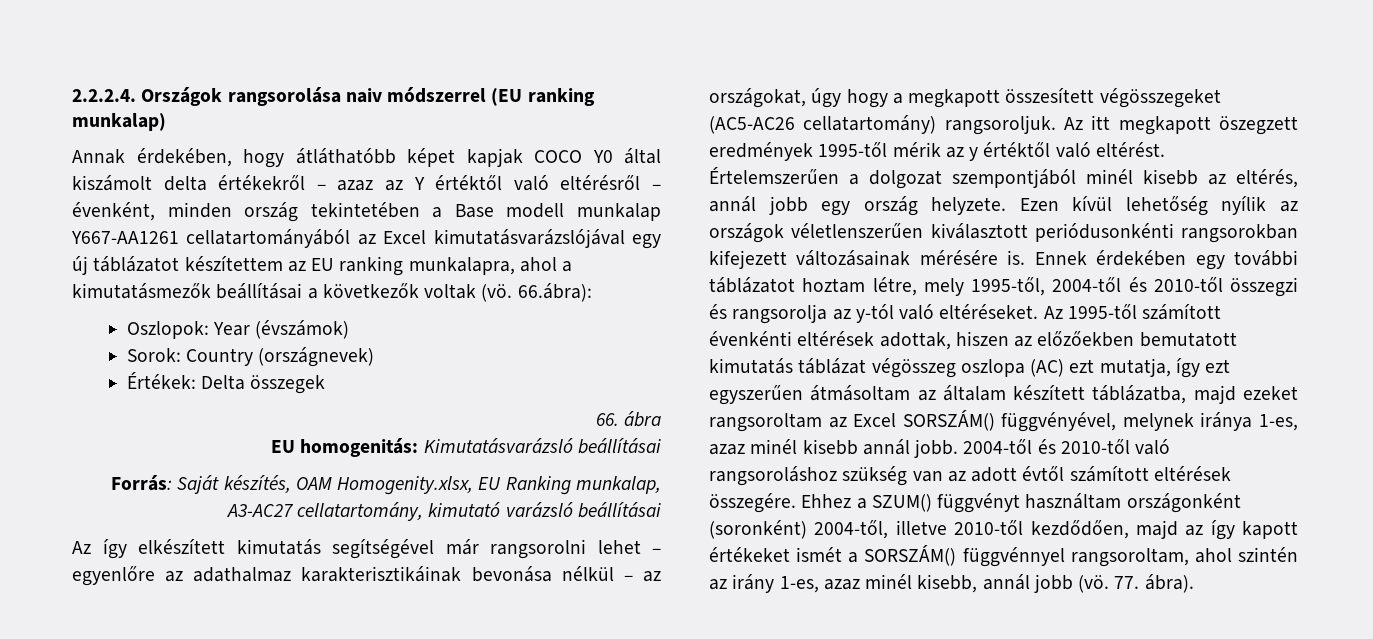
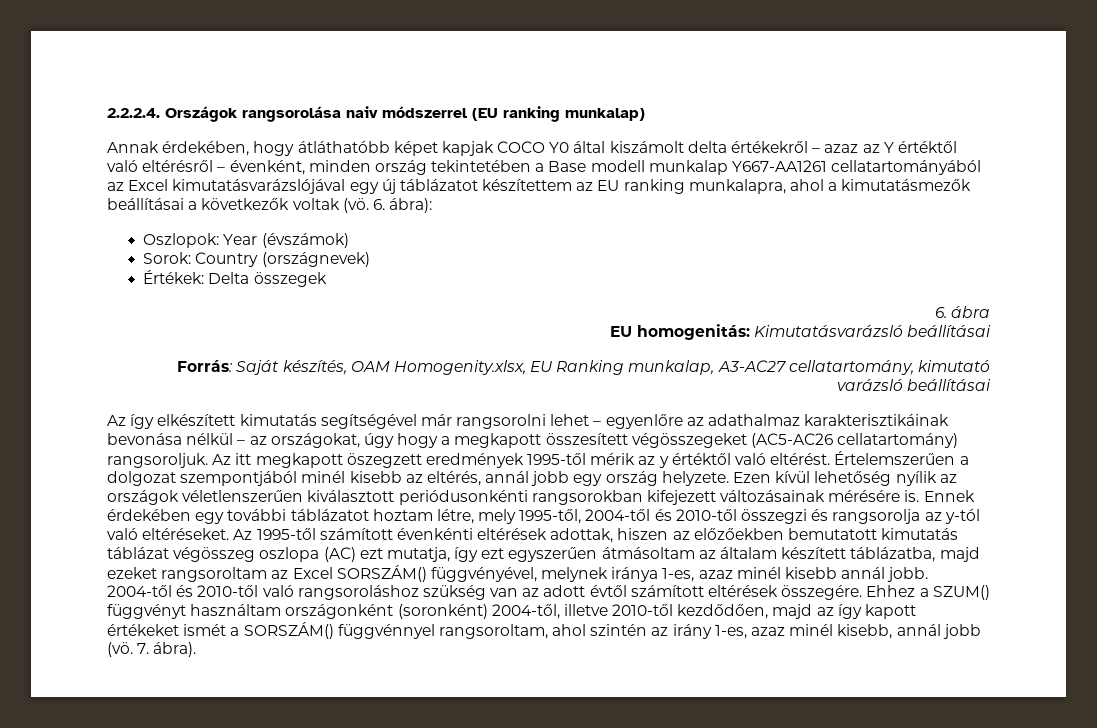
[517,283,592,302] 66.ábra): -> [372,198,433,213] 6. ábra):
[595,413,619,426] 66. -> [934,307,947,318] 6.
[1114,576,1140,589] 77. -> [137,643,150,654] 7.

